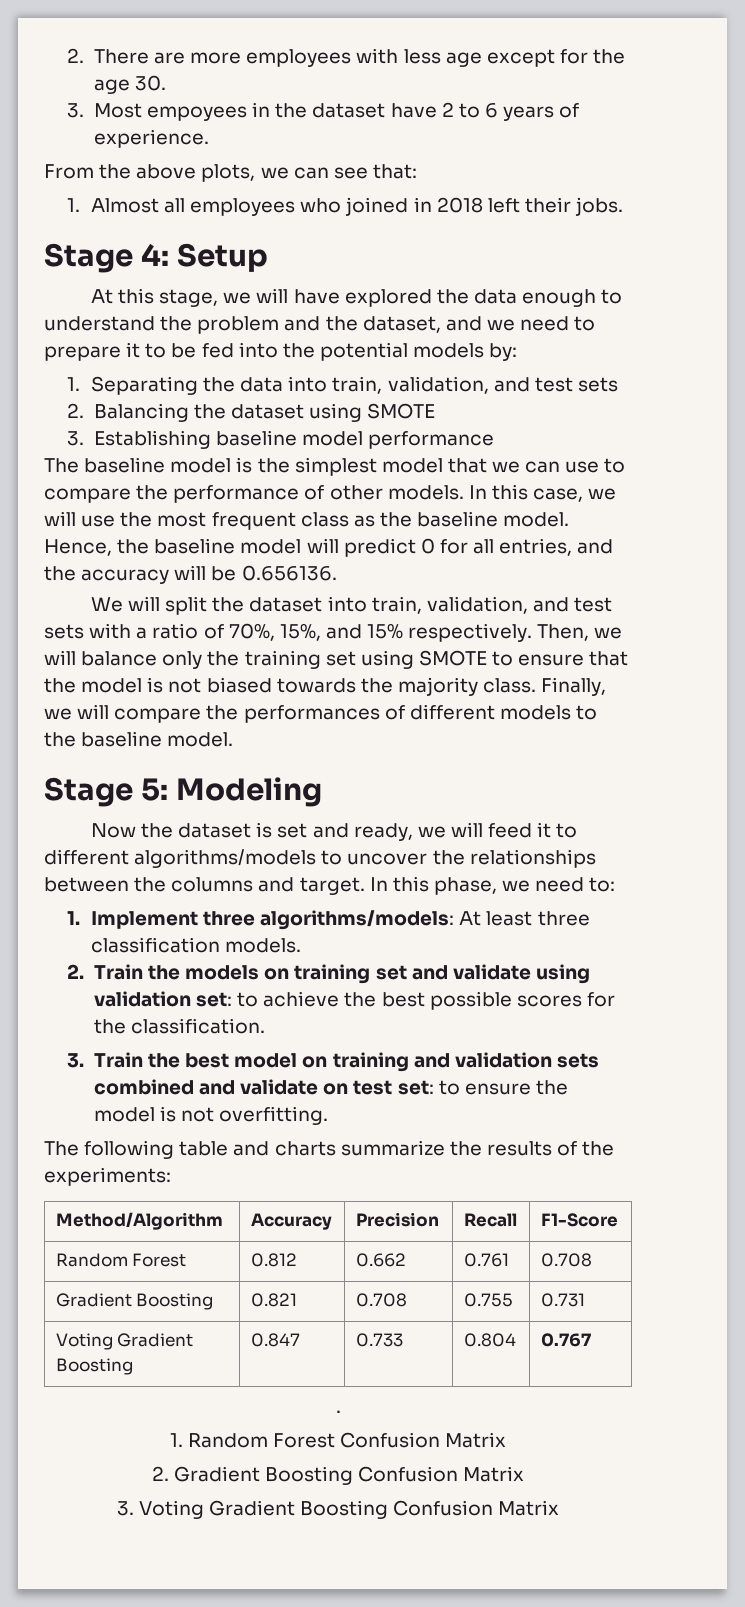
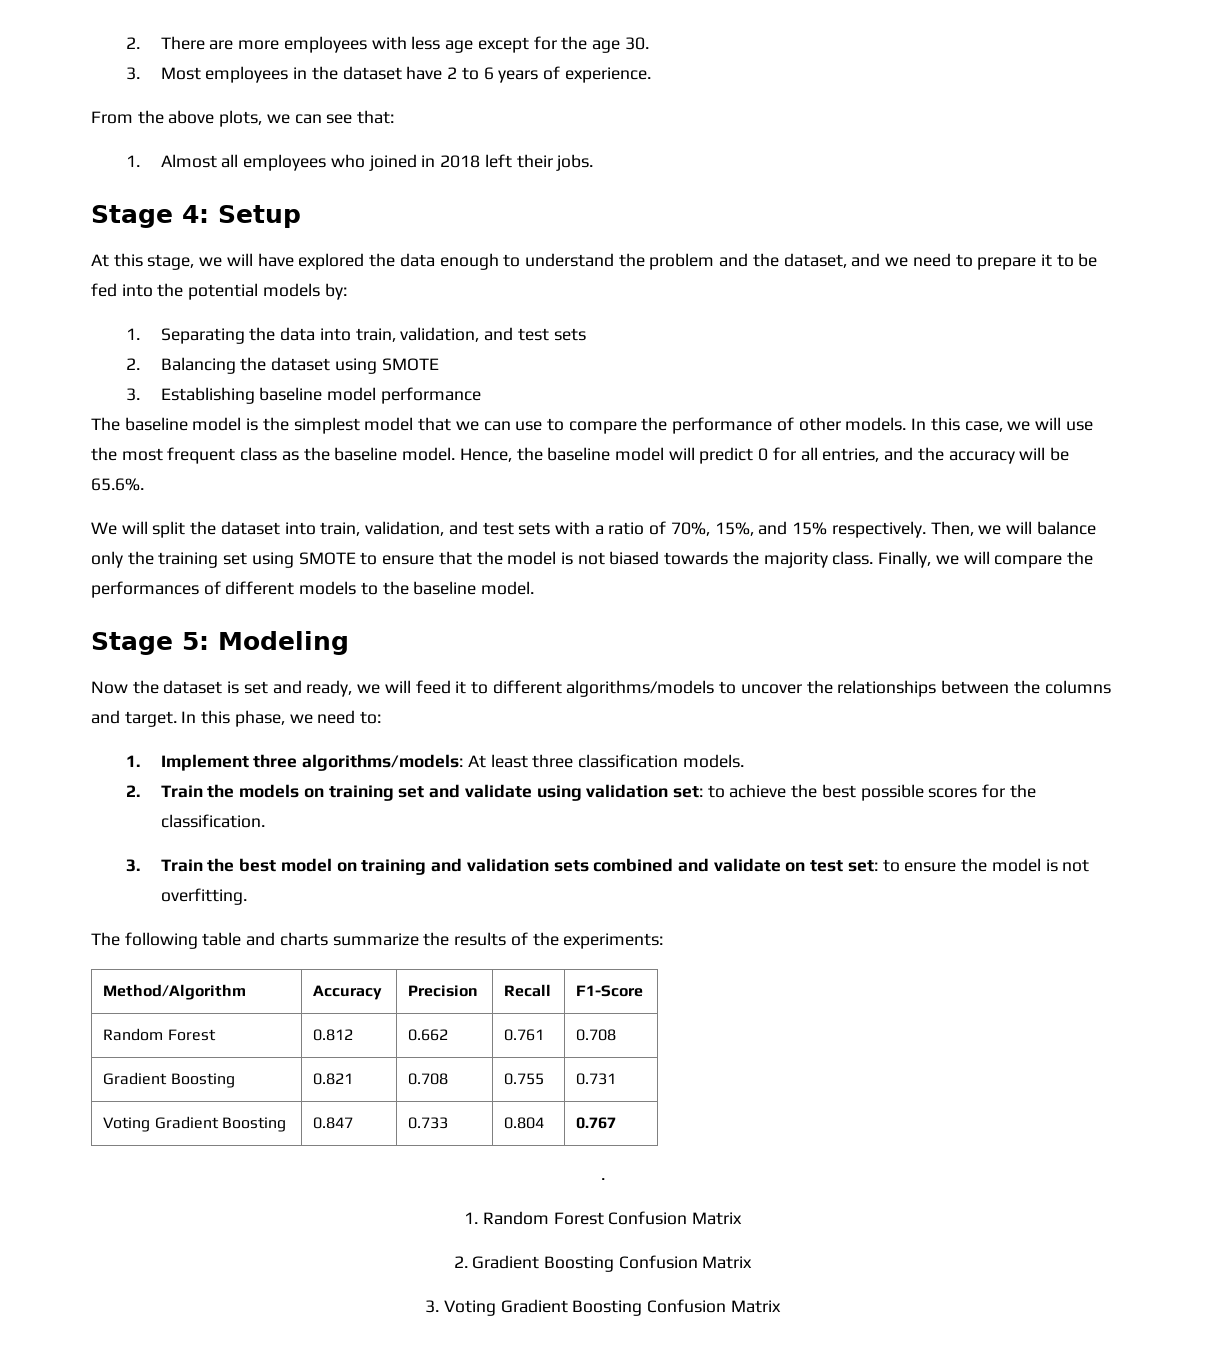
[147,106,248,121] empoyees -> [205,66,289,83] employees
[241,565,337,581] 0.656136. -> [91,478,144,491] 65.6%.

